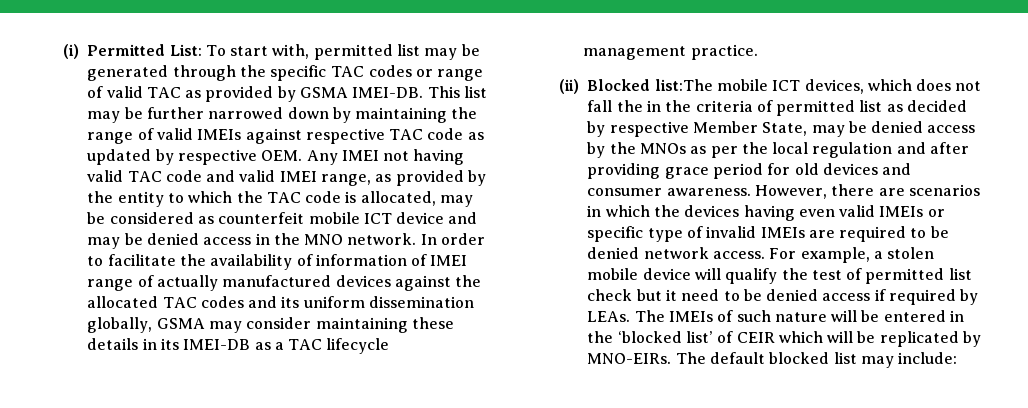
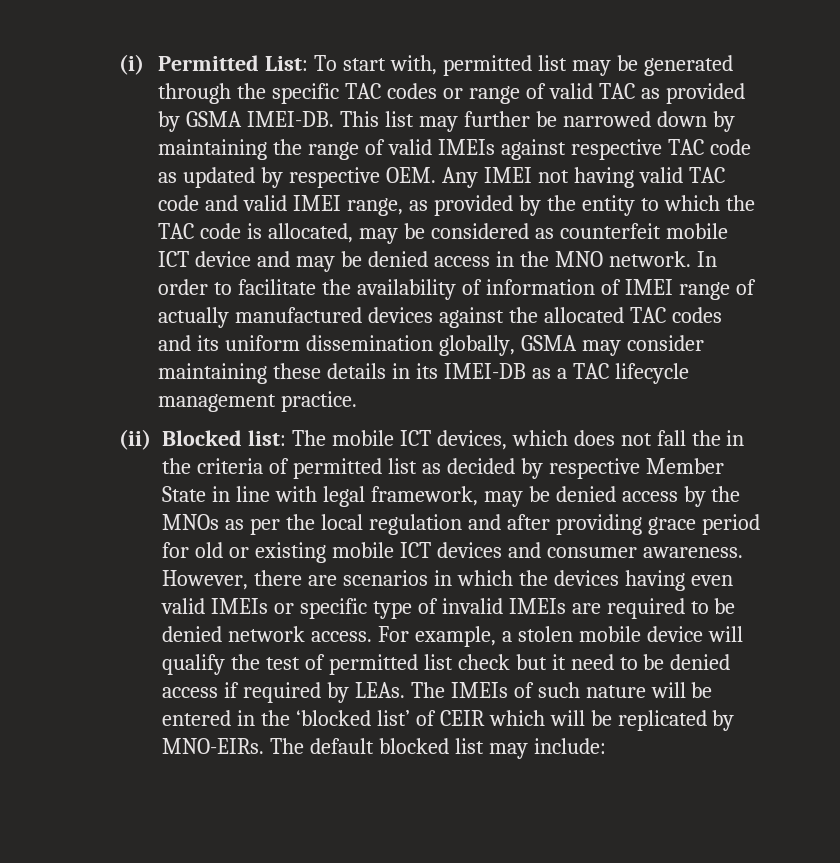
[124,107,204,119] be further -> [463,111,557,127] further be
[654,79,713,91] list:The -> [248,430,327,446] list: The
[762,122,808,136] State, -> [162,486,478,507] State in line with legal framework,
(819, 169) none -> [229,542,431,563] or existing mobile ICT

